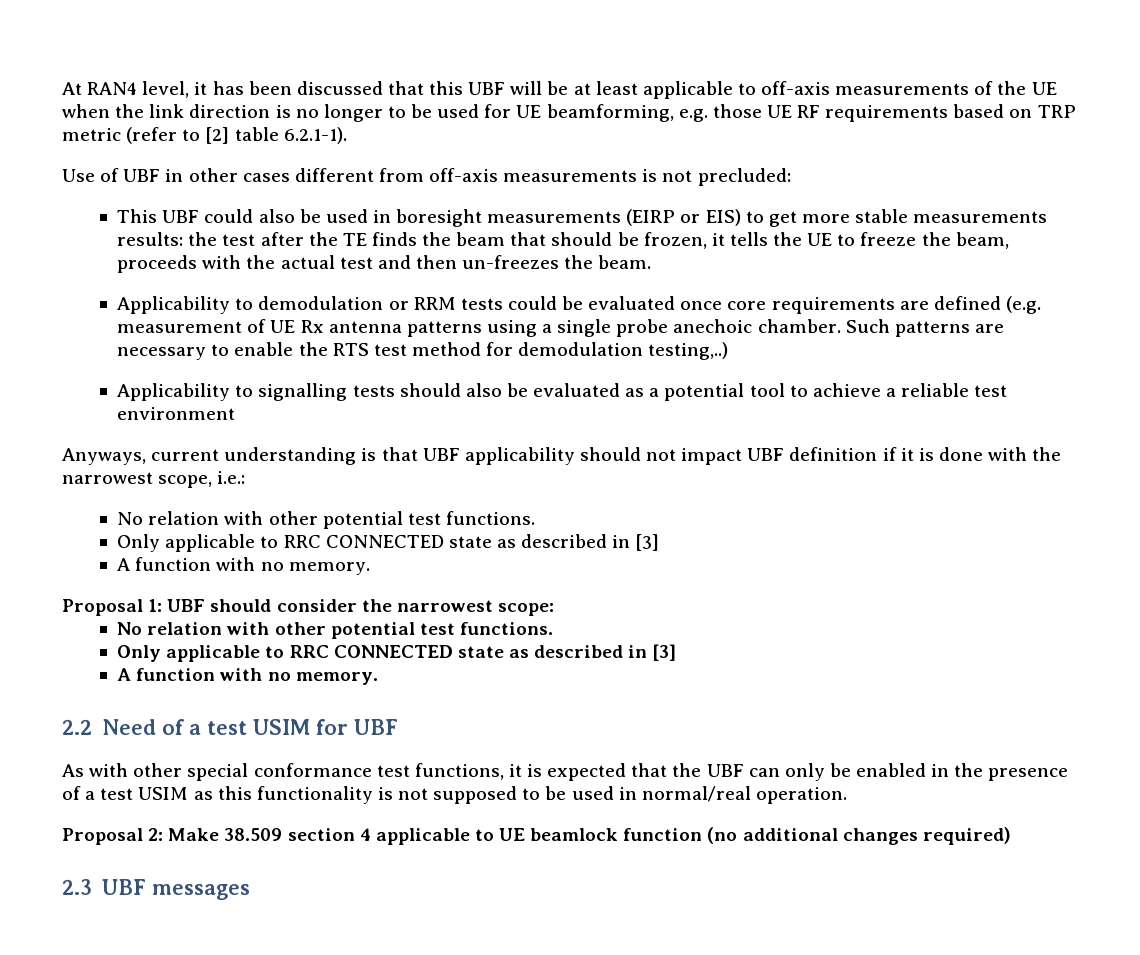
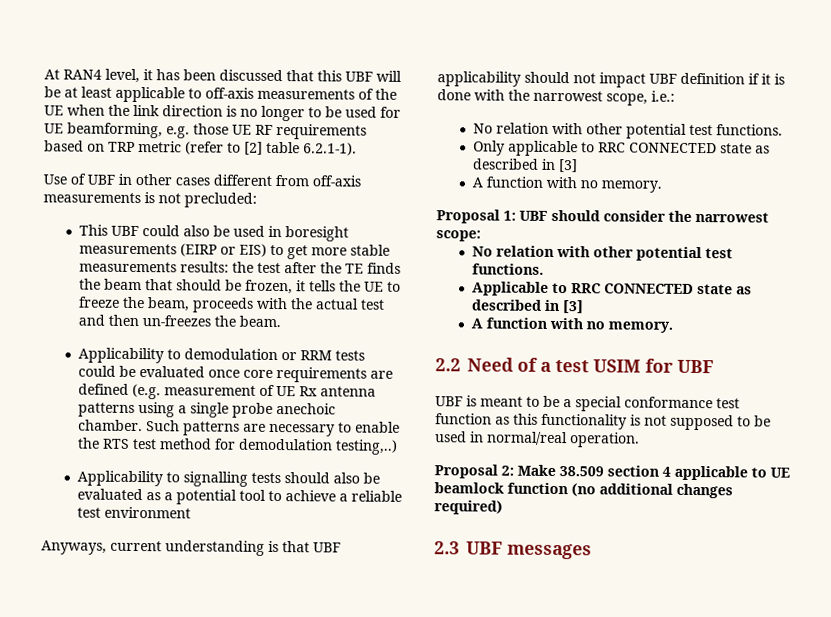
[117,645,261,662] Only applicable -> [472,281,550,296] Applicable
[62,763,1069,781] [62,786,189,800] As with other special conformance test functions, it is expected that the UBF can only be enabled in the presence of a test USIM -> [435,395,740,412] [435,413,492,425] UBF is meant to be a special conformance test function

